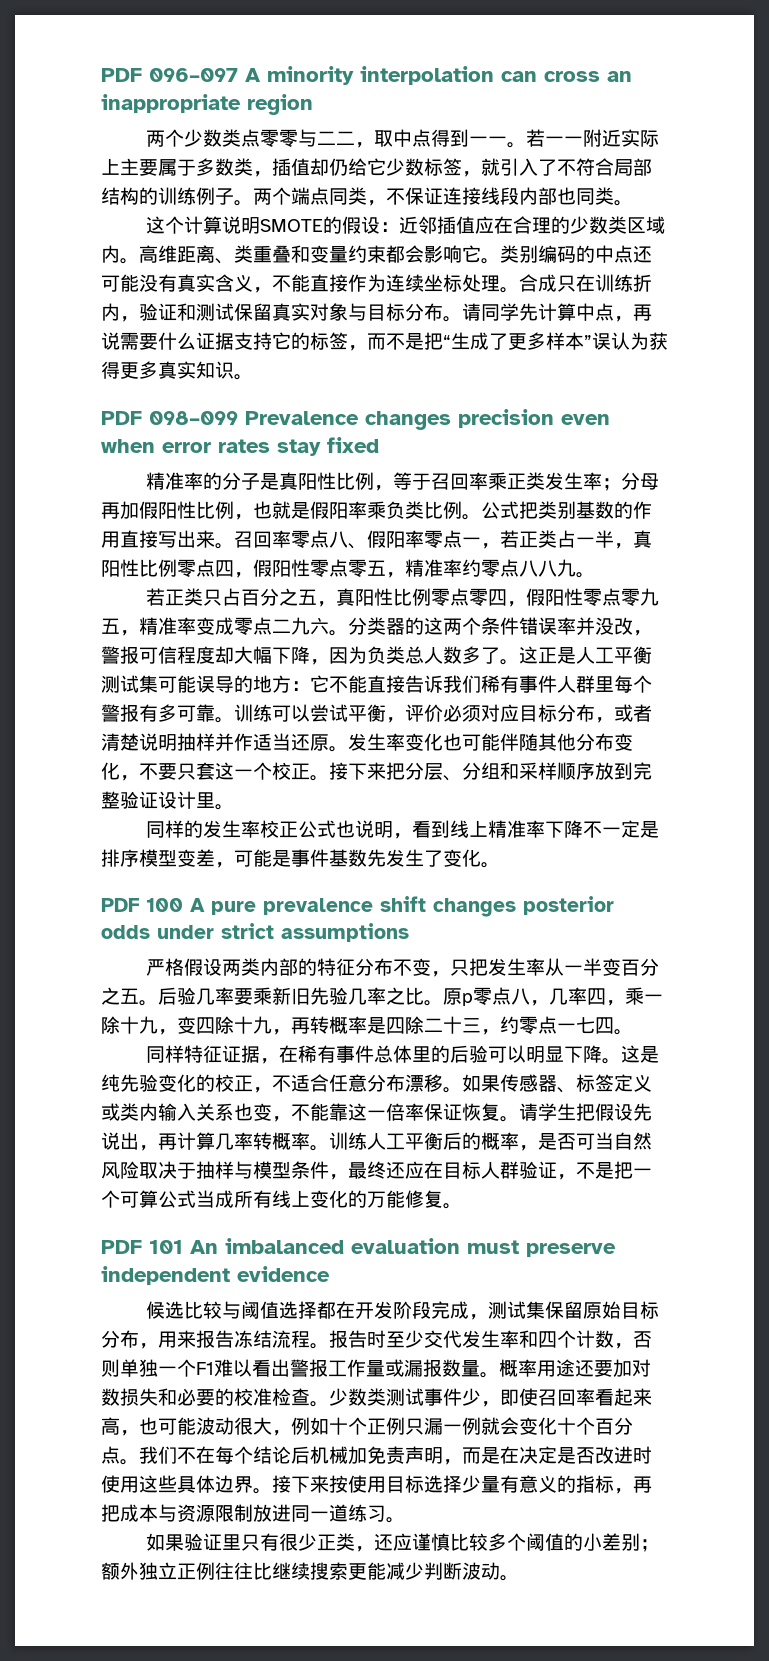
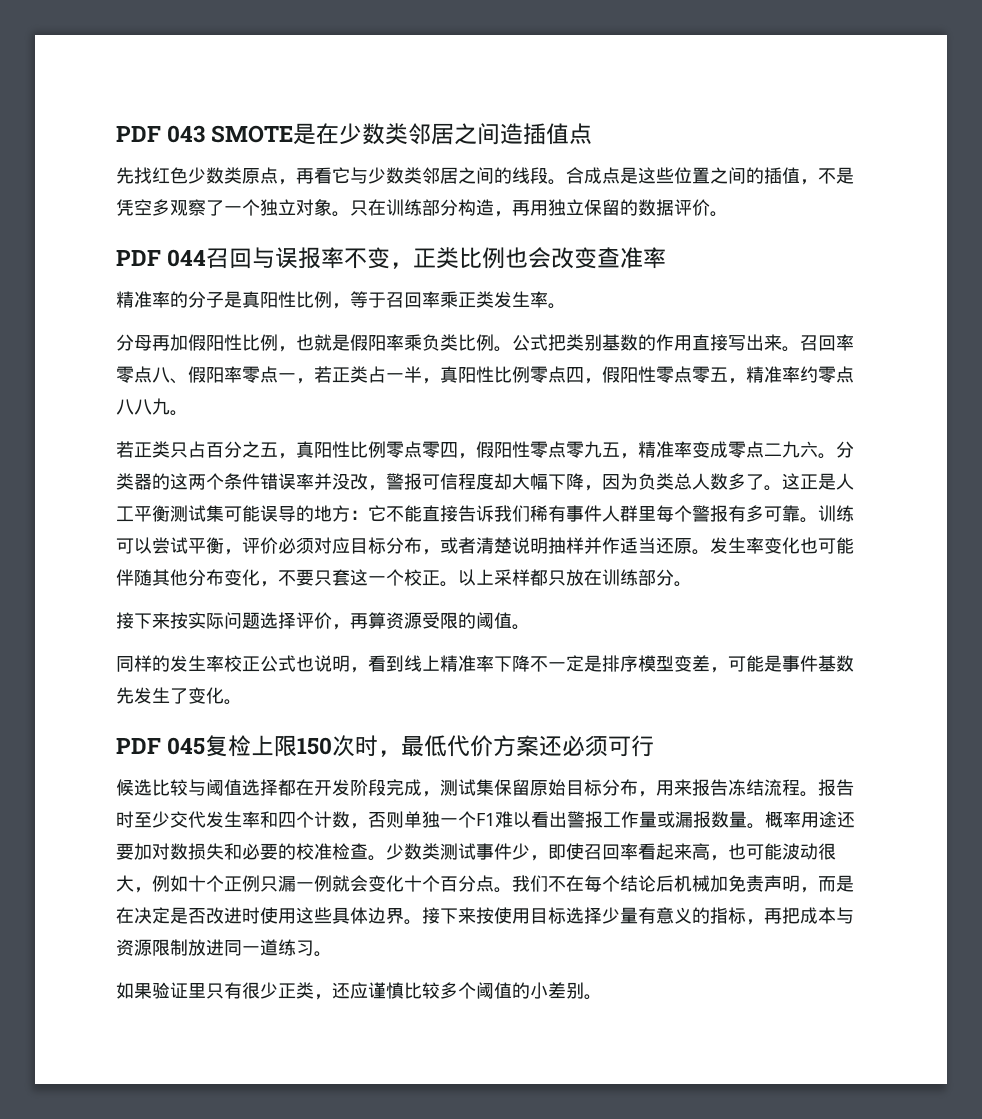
[101,66,632,85] [101,94,313,115] [145,129,659,148] [101,158,652,177] [101,187,633,206] [145,216,665,234] [101,245,652,264] [101,274,652,293] [101,303,652,322] [101,332,668,351] [101,361,253,380] [101,409,610,430] [101,437,379,456] PDF 096–097 A minority interpolation can cross an inappropriate region // 两个少数类点零零与二二，取中点得到一一。若一一附近实际上主要属于多数类，插值却仍给它少数标签，就引入了不符合局部结构的训练例子。两个端点同类，不保证连接线段内部也同类。 // 这个计算说明SMOTE的假设：近邻插值应在合理的少数类区域内。高维距离、类重叠和变量约束都会影响它。类别编码的中点还可能没有真实含义，不能直接作为连续坐标处理。合成只在训练折内，验证和测试保留真实对象与目标分布。请同学先计算中点，再说需要什么证据支持它的标签，而不是把“生成了更多样本”误认为获得更多真实知识。 // PDF 098–099 Prevalence changes precision even when error rates stay fixed -> [116,123,593,145] [116,167,854,185] [116,199,728,217] [116,247,667,269] PDF 043 SMOTE是在少数类邻居之间造插值点 // 先找红色少数类原点，再看它与少数类邻居之间的线段。合成点是这些位置之间的插值，不是凭空多观察了一个独立对象。只在训练部分构造，再用独立保留的数据评价。 // PDF 044召回与误报率不变，正类比例也会改变查准率
[601,478,621,491] ； -> [548,303,566,309] 。 //
[329,762,652,781] [101,791,215,809] 接下来把分层、分组和采样顺序放到完整验证设计里 -> [458,569,692,587] [116,612,512,630] 以上采样都只放在训练部分。 // 接下来按实际问题选择评价，再算资源受限的阈值
[146,896,614,917] [101,923,409,942] [145,958,659,977] [101,987,663,1006] [101,1016,633,1035] [145,1045,659,1064] [101,1074,652,1093] [101,1103,652,1122] [101,1132,652,1151] [101,1161,652,1180] [101,1190,462,1209] [101,1238,616,1257] [101,1266,330,1285] 100 A pure prevalence shift changes posterior odds under strict assumptions // 严格假设两类内部的特征分布不变，只把发生率从一半变百分之五。后验几率要乘新旧先验几率之比。原p零点八，几率四，乘一除十九，变四除十九，再转概率是四除二十三，约零点一七四。 // 同样特征证据，在稀有事件总体里的后验可以明显下降。这是纯先验变化的校正，不适合任意分布漂移。如果传感器、标签定义或类内输入关系也变，不能靠这一倍率保证恢复。请学生把假设先说出，再计算几率转概率。训练人工平衡后的概率，是否可当自然风险取决于抽样与模型条件，最终还应在目标人群验证，不是把一个可算公式当成所有线上变化的万能修复。 // PDF 101 An imbalanced evaluation must preserve independent evidence -> [167,735,655,757] 045复检上限150次时，最低代价方案还必须可行
[639,1539,659,1552] [101,1562,500,1580] ；额外独立正例往往比继续搜索更能减少判断波动 -> (584, 990) none

